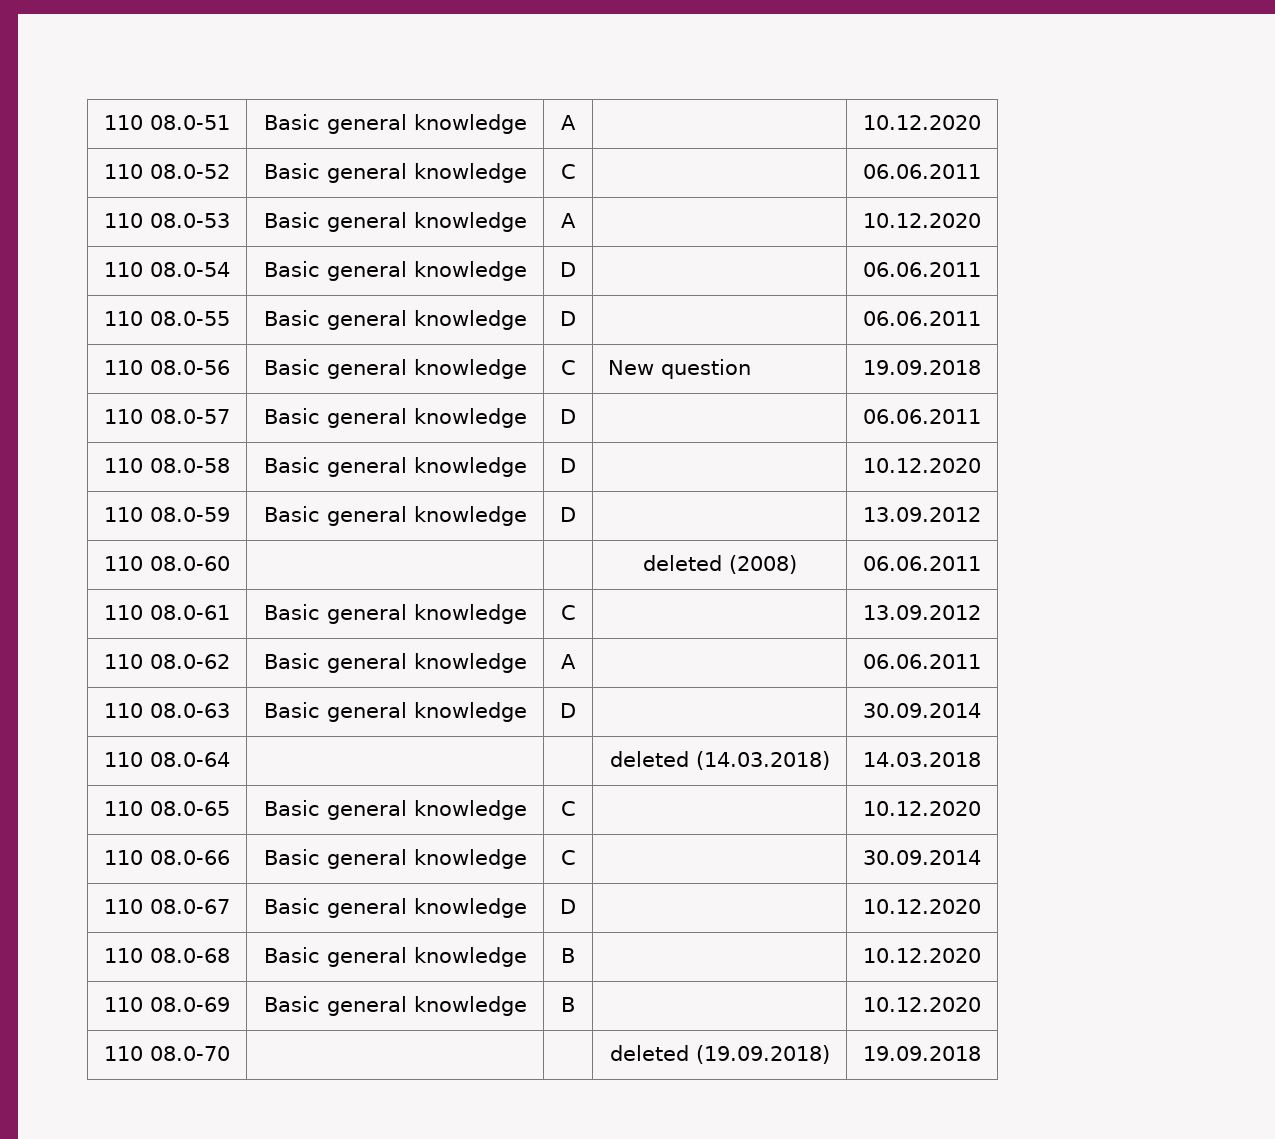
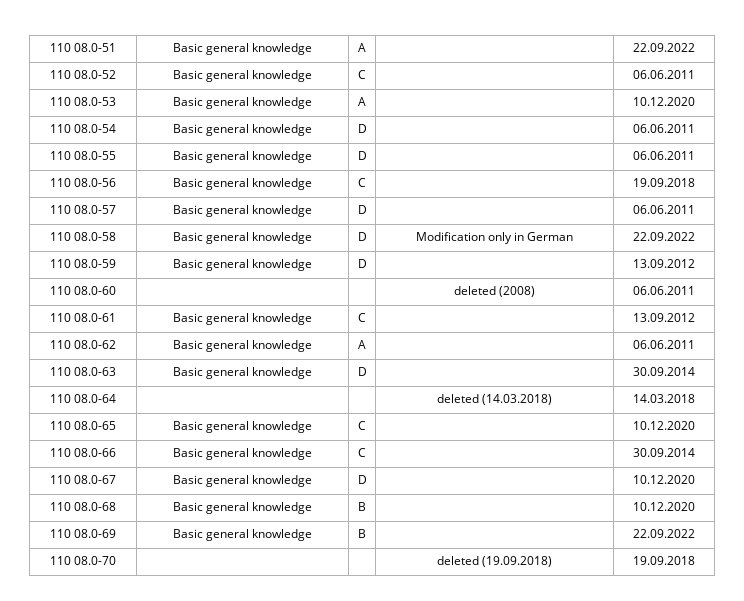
[863,115,981,130] 10.12.2020 -> [633,43,695,52] 22.09.2022
[608,359,752,379] New question -> (366, 182) none
[863,458,981,473] | 10.12.2020 -> [415,232,574,244] [633,232,695,241] Modification only in German | 22.09.2022
[863,997,981,1012] 10.12.2020 -> [633,529,695,538] 22.09.2022

